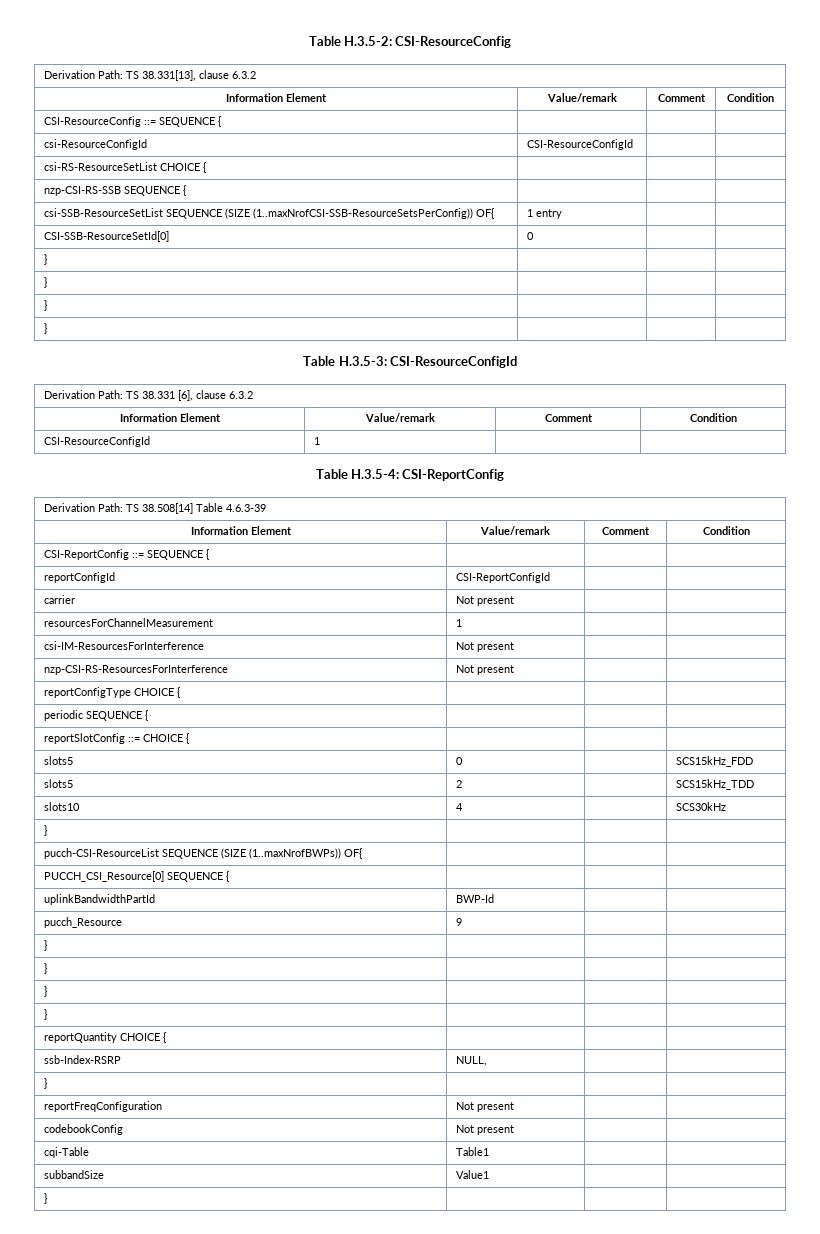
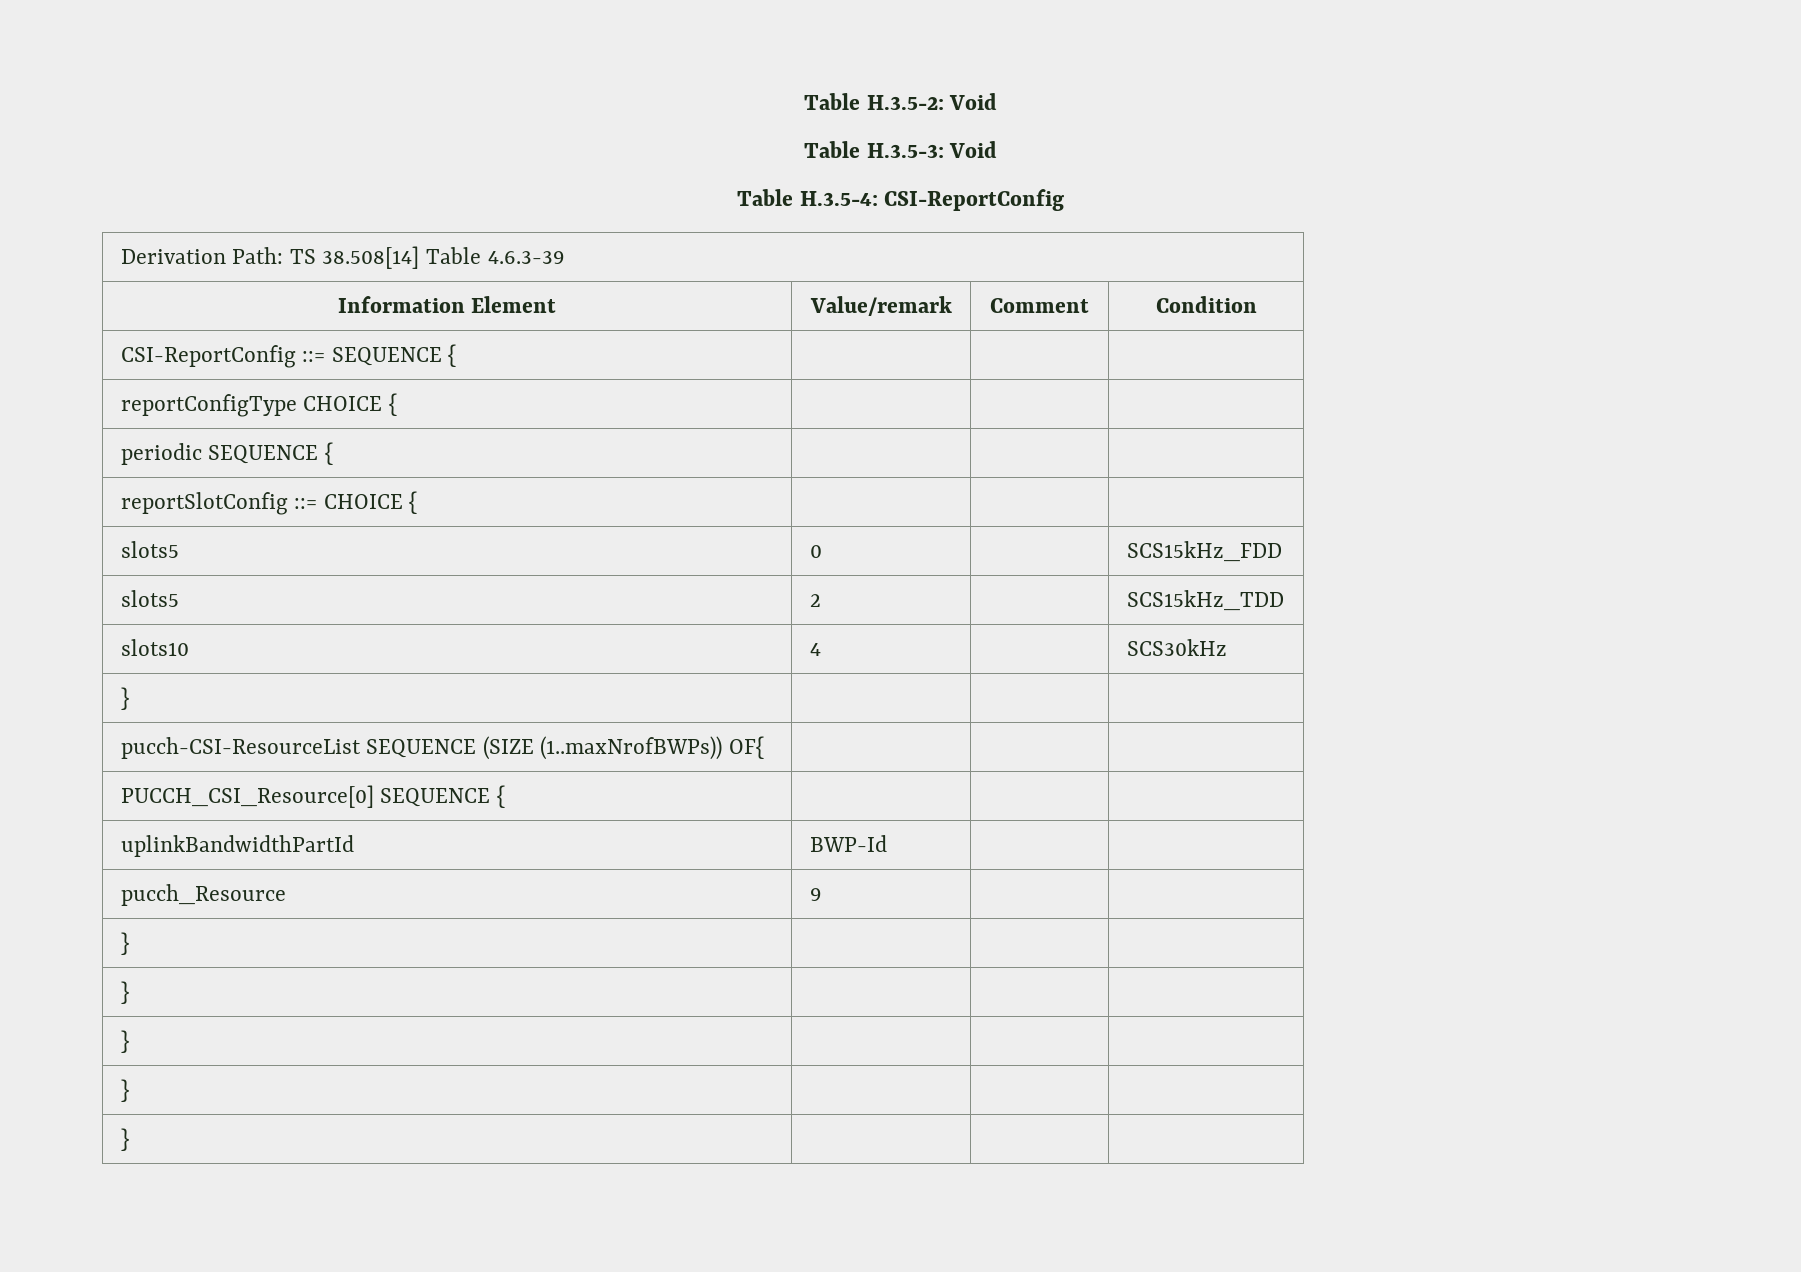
[395,36,512,48] [43,70,256,81] [226,93,327,102] [546,93,617,102] [657,94,706,102] [727,93,774,102] [43,116,221,127] [43,139,147,150] [526,139,633,150] [43,162,206,173] [43,185,186,196] [43,208,494,219] [526,209,562,219] [43,231,169,242] [526,232,534,240] [43,254,47,265] [43,277,47,288] [43,300,47,311] [43,323,47,334] [303,356,517,368] [43,390,253,401] [119,413,221,422] [364,413,435,422] [544,414,593,422] [689,413,737,422] [43,436,150,447] [313,437,320,445] CSI-ResourceConfig // Derivation Path: TS 38.331[13], clause 6.3.2 // Information Element | Value/remark | Comment | Condition // CSI-ResourceConfig ::= SEQUENCE { | | | // csi-ResourceConfigId | CSI-ResourceConfigId | | // csi-RS-ResourceSetList CHOICE { | | | // nzp-CSI-RS-SSB SEQUENCE { | | | // csi-SSB-ResourceSetList SEQUENCE (SIZE (1..maxNrofCSI-SSB-ResourceSetsPerConfig)) OF{ | 1 entry | | // CSI-SSB-ResourceSetId[0] | 0 | | // } | | | // } | | | // } | | | // } | | | // Table H.3.5-3: CSI-ResourceConfigId // Derivation Path: TS 38.331 [6], clause 6.3.2 // Information Element | Value/remark | Comment | Condition // CSI-ResourceConfigId | 1 | | -> [949,93,998,110] [803,141,998,158] Void // Table H.3.5-3: Void
[43,572,115,583] [455,572,550,583] [43,595,75,604] [455,596,514,606] [43,618,213,627] [455,619,462,627] [43,641,204,650] [455,642,514,652] [43,665,228,675] [455,665,514,675] // reportConfigId | CSI-ReportConfigId | | // carrier | Not present | | // resourcesForChannelMeasurement | 1 | | // csi-IM-ResourcesForInterference | Not present | | // nzp-CSI-RS-ResourcesForInterference | Not present | | -> (457, 355) none
[43,1032,166,1043] [43,1055,121,1064] [455,1056,487,1066] [43,1078,47,1089] [43,1101,162,1112] [455,1102,514,1112] [43,1124,123,1135] [455,1125,514,1135] [43,1147,89,1158] [455,1147,489,1156] [43,1170,104,1179] [455,1170,489,1179] // reportQuantity CHOICE { | | | // ssb-Index-RSRP | NULL, | | // } | | | // reportFreqConfiguration | Not present | | // codebookConfig | Not present | | // cqi-Table | Table1 | | // subbandSize | Value1 | | -> (129, 1090) none

